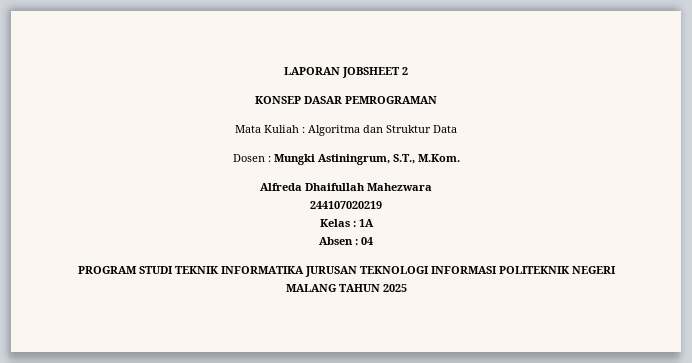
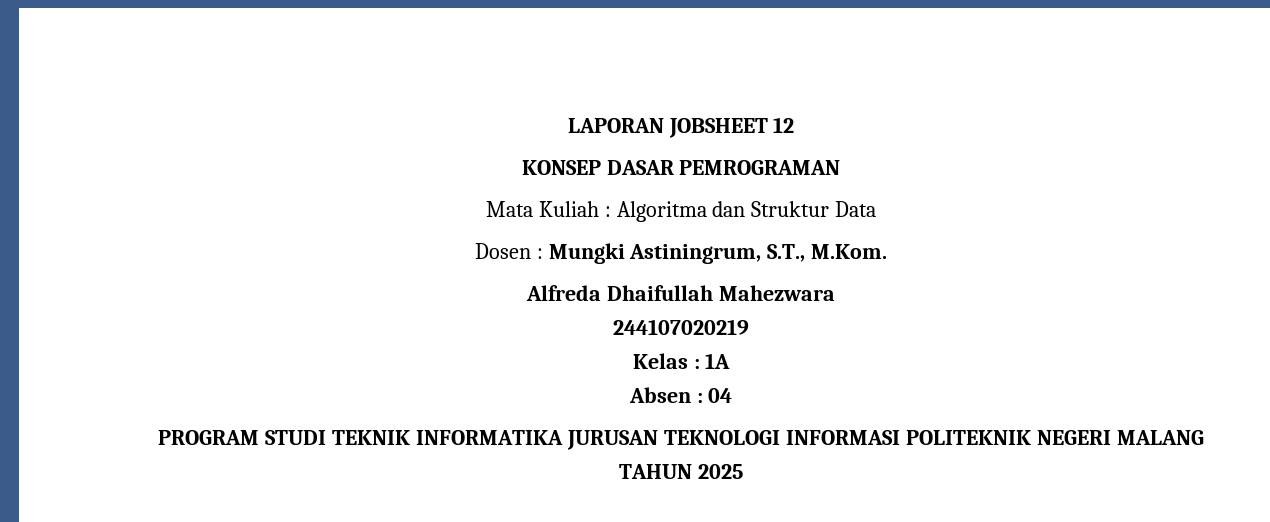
[402,67,408,75] 2 -> [773,117,795,133] 12

